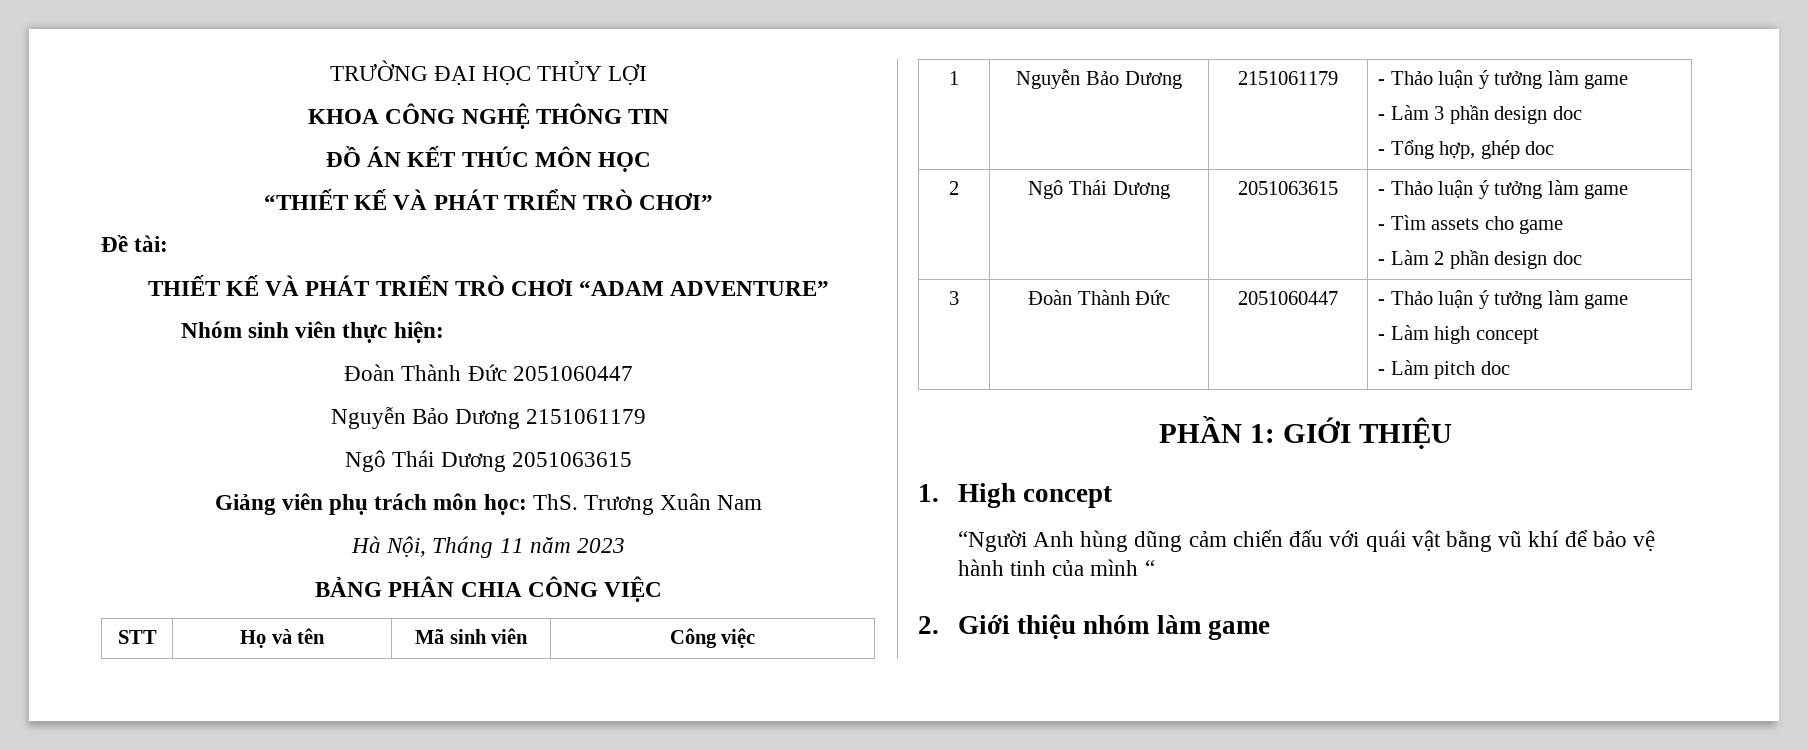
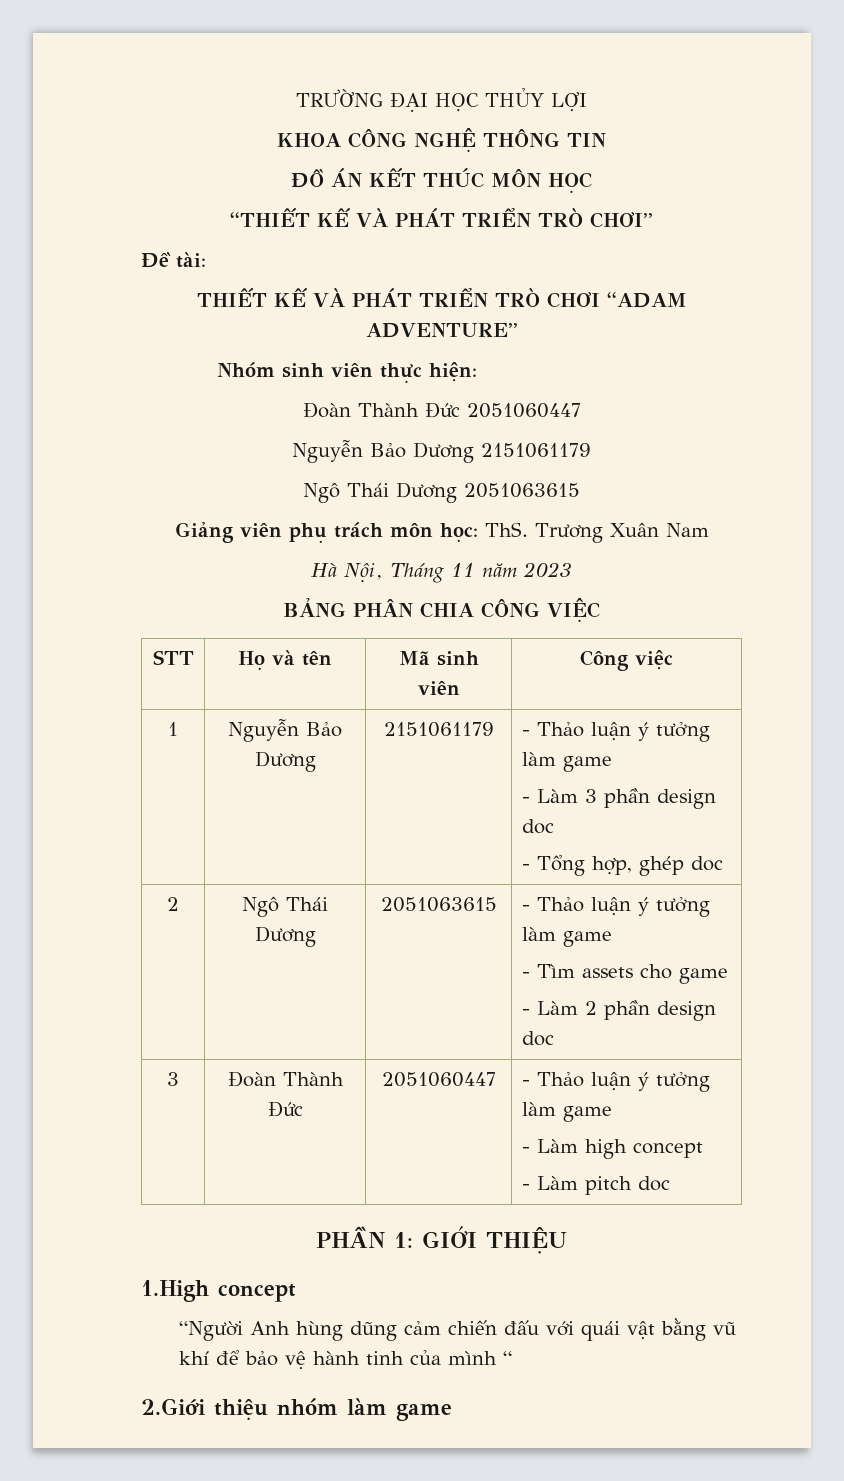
[918,483,1016,508] 1. High -> [141,1280,209,1302] 1.High
[918,615,1010,634] 2. Giới -> [141,1398,205,1415] 2.Giới

